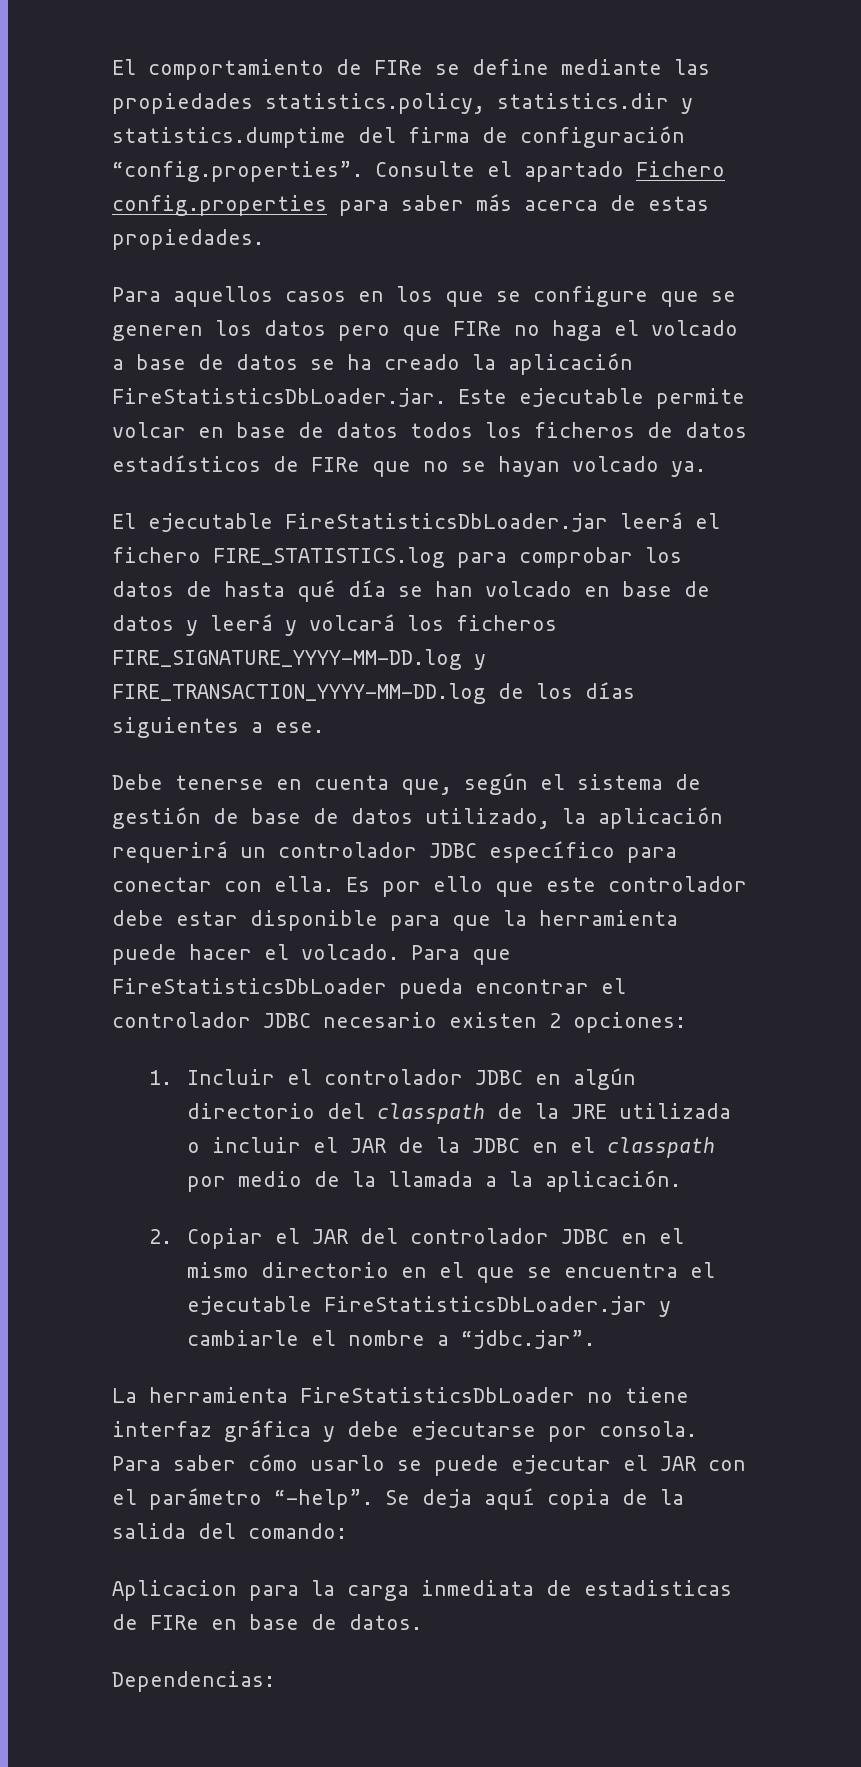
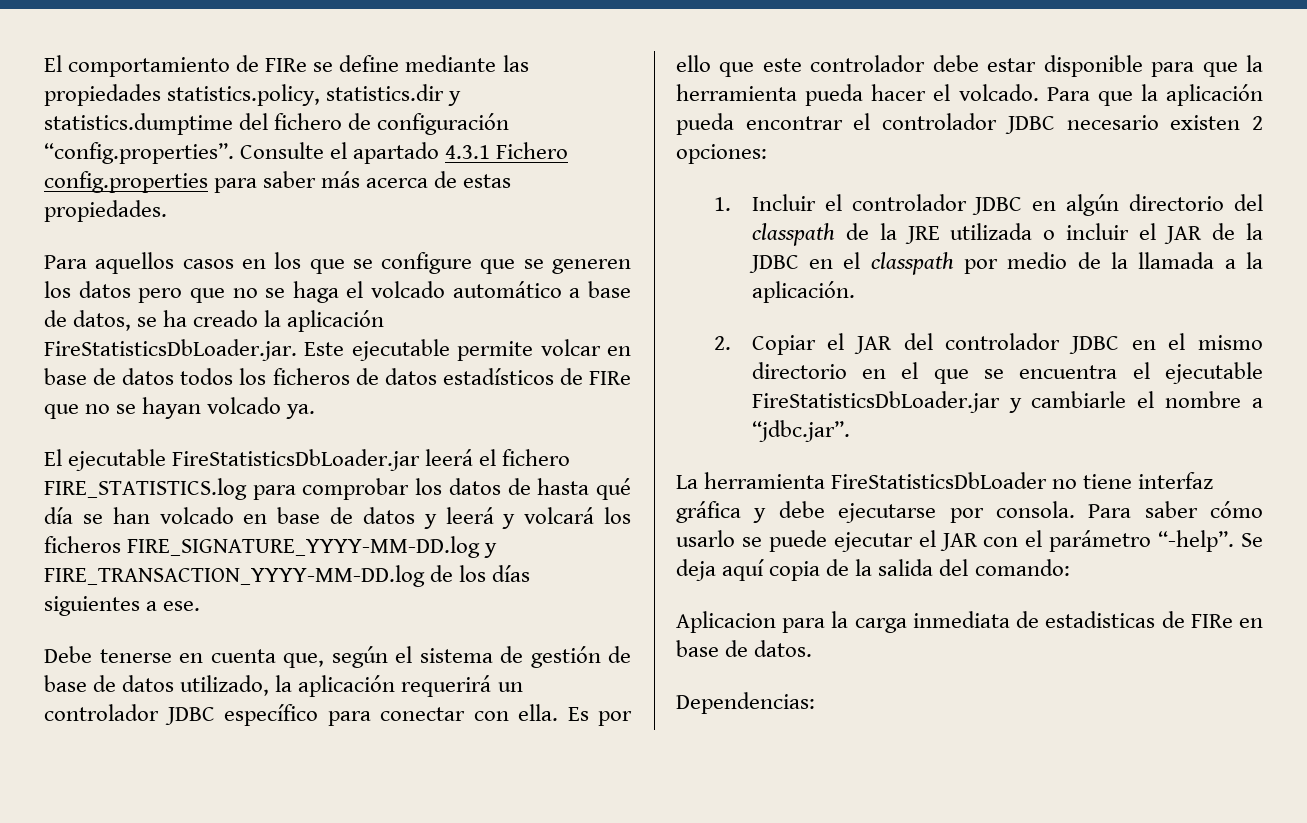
[408,127,470,143] firma -> [274,113,343,130] fichero
(624, 171) none -> [445,145,491,159] 4.3.1
[453,321,540,336] FIRe no -> [232,288,286,298] no se
(738, 328) none -> [452,281,562,298] automático
[236,354,298,370] datos -> [73,310,132,331] datos,
[112,944,177,965] puede -> [805,84,864,106] pueda
[112,978,387,994] FireStatisticsDbLoader -> [1140,84,1263,106] la aplicación

